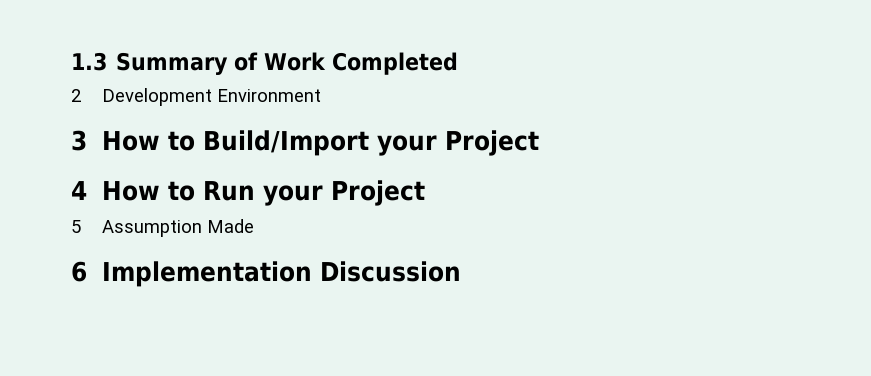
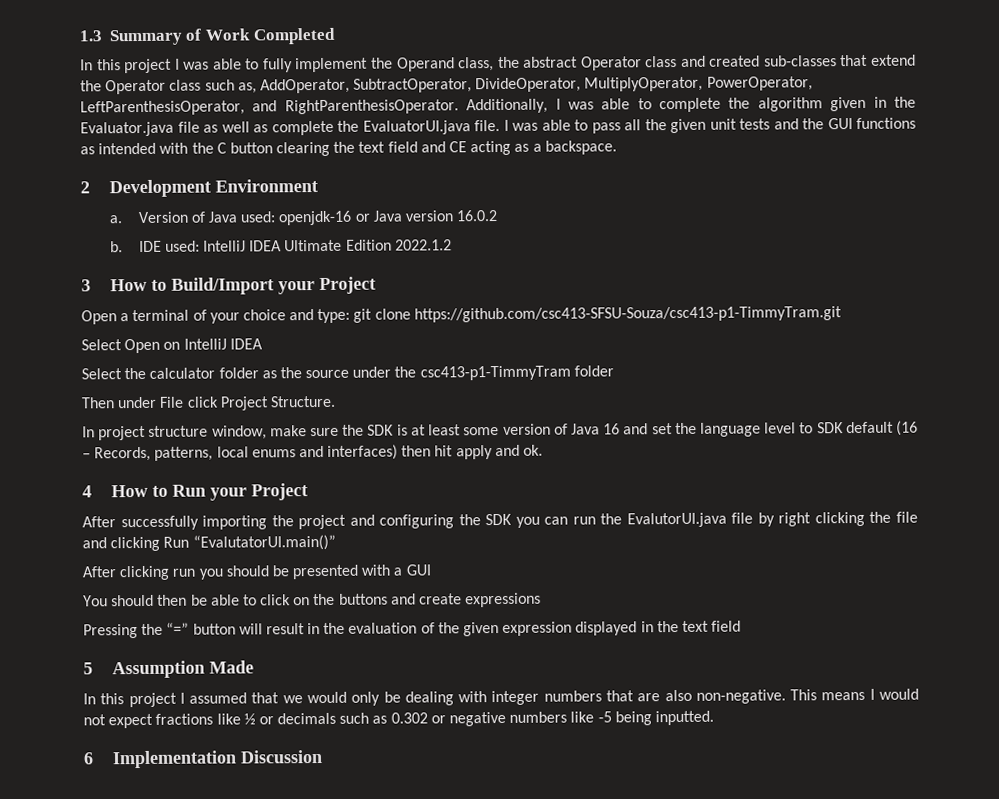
[71,88,322,106] 2 Development Environment -> [80,54,916,74] [80,76,813,95] [80,96,916,116] [80,117,916,137] [80,140,617,157] [80,179,318,198] [108,210,499,226] [109,239,452,253] In this project I was able to fully implement the Operand class, the abstract Operator class and created sub-classes that extend the Operator class such as, AddOperator, SubtractOperator, DivideOperator, MultiplyOperator, PowerOperator, LeftParenthesisOperator, and RightParenthesisOperator. Additionally, I was able to complete the algorithm given in the Evaluator.java file as well as complete the EvaluatorUI.java file. I was able to pass all the given unit tests and the GUI functions as intended with the C button clearing the text field and CE acting as a backspace. // 2 Development Environment // a. Version of Java used: openjdk-16 or Java version 16.0.2 // b. IDE used: IntelliJ IDEA Ultimate Edition 2022.1.2
(540, 143) none -> [81,306,842,325] [81,338,263,354] [81,365,614,381] [81,395,336,411] [82,420,919,441] [82,444,544,462] // Open a terminal of your choice and type: git clone https://github.com/csc413-SFSU-Souza/csc413-p1-TimmyTram.git // Select Open on IntelliJ IDEA // Select the calculator folder as the source under the csc413-p1-TimmyTram folder // Then under File click Project Structure. // In project structure window, make sure the SDK is at least some version of Java 16 and set the language level to SDK default (16 – Records, patterns, local enums and interfaces) then hit apply and ok.
[71,219,255,237] 5 Assumption Made -> [82,511,918,531] [82,534,336,552] [82,564,431,581] [83,592,542,608] [83,620,742,639] [83,660,254,679] [83,688,920,708] [83,710,714,729] After successfully importing the project and configuring the SDK you can run the EvalutorUI.java file by right clicking the file and clicking Run “EvalutatorUI.main()” // After clicking run you should be presented with a GUI // You should then be able to click on the buttons and create expressions // Pressing the “=” button will result in the evaluation of the given expression displayed in the text field // 5 Assumption Made // In this project I assumed that we would only be dealing with integer numbers that are also non-negative. This means I would not expect fractions like ½ or decimals such as 0.302 or negative numbers like -5 being inputted.

